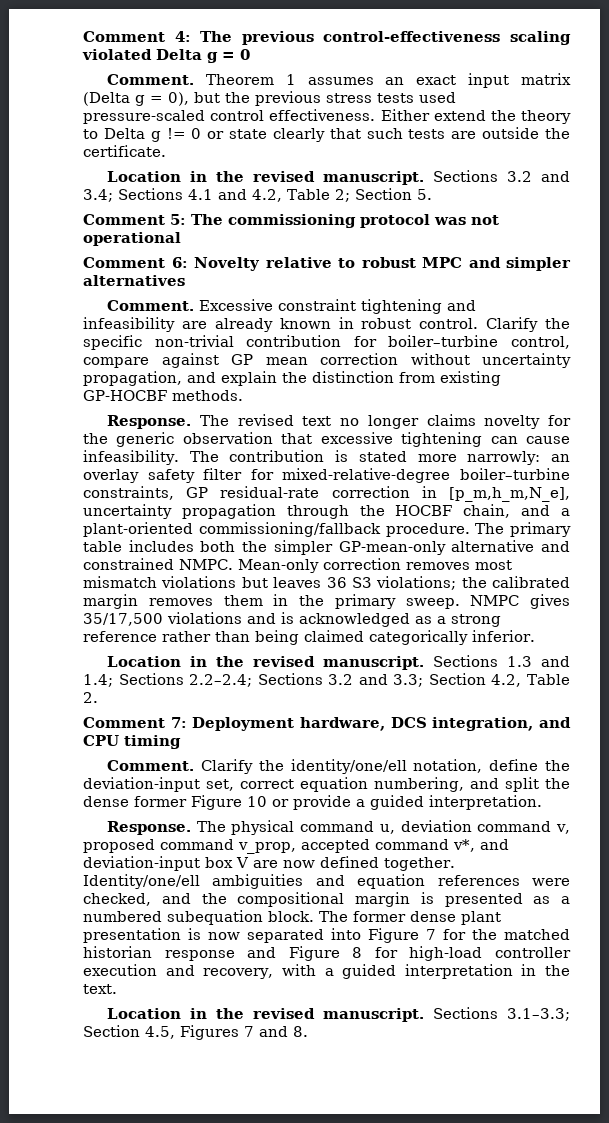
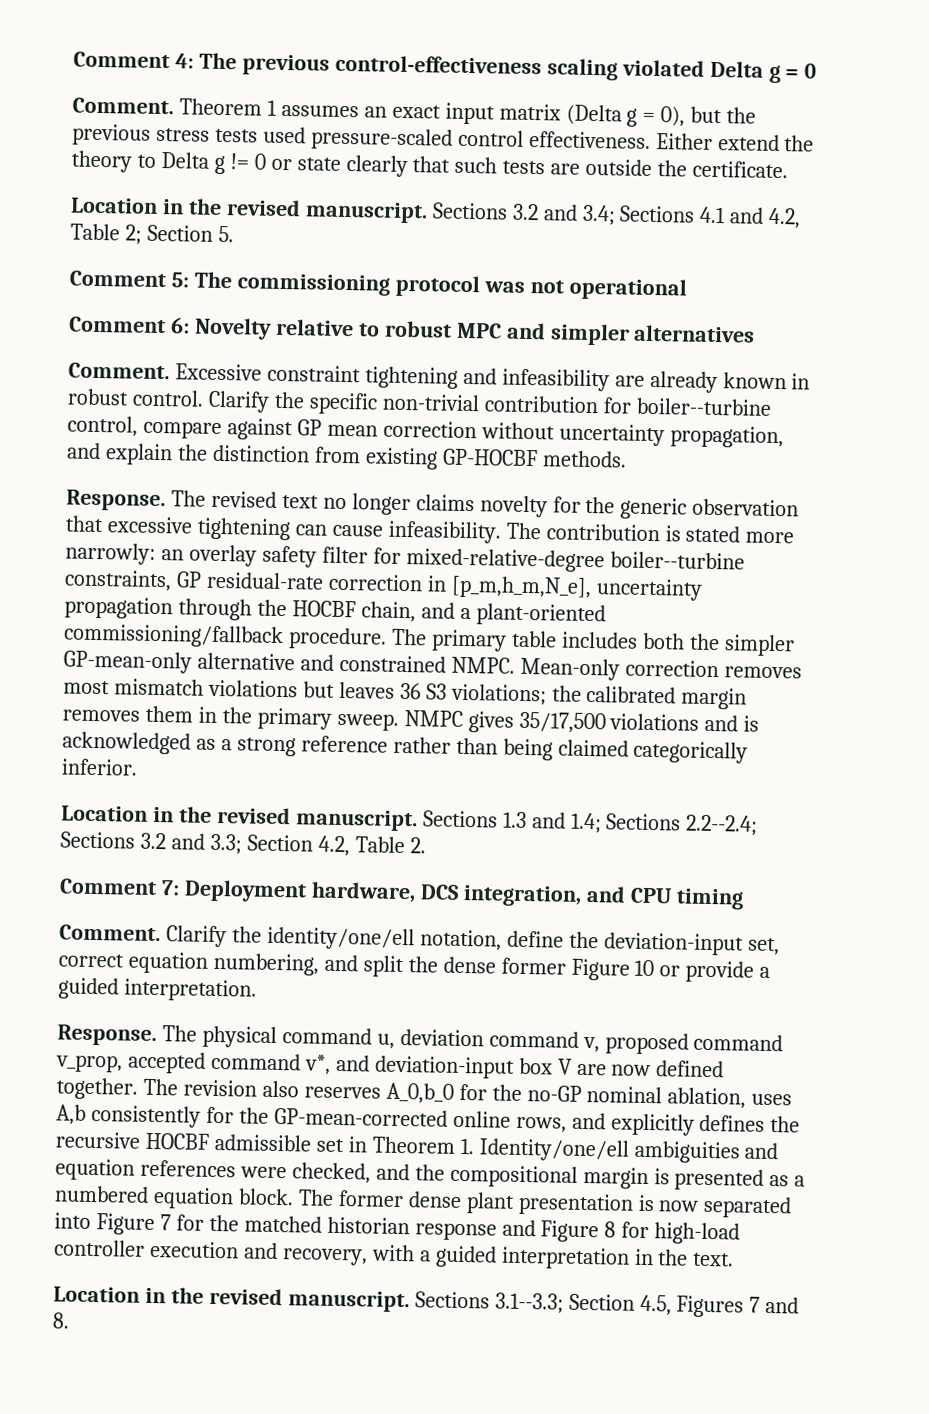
[388,335,499,347] boiler–turbine -> [635,397,772,416] boiler--turbine
[460,468,570,480] boiler–turbine -> [609,551,745,570] boiler--turbine
[189,674,253,687] 2.2–2.4; -> [685,814,759,836] 2.2--2.4;
(455, 864) none -> [142,1078,793,1109] [56,1104,801,1136] [55,1131,475,1155] The revision also reserves A_0,b_0 for the no-GP nominal ablation, uses A,b consistently for the GP-mean-corrected online rows, and explicitly defines the recursive HOCBF admissible set in Theorem 1.
[167,910,263,925] subequation -> [152,1187,234,1210] equation
[507,1008,570,1021] 3.1–3.3; -> [494,1292,564,1314] 3.1--3.3;

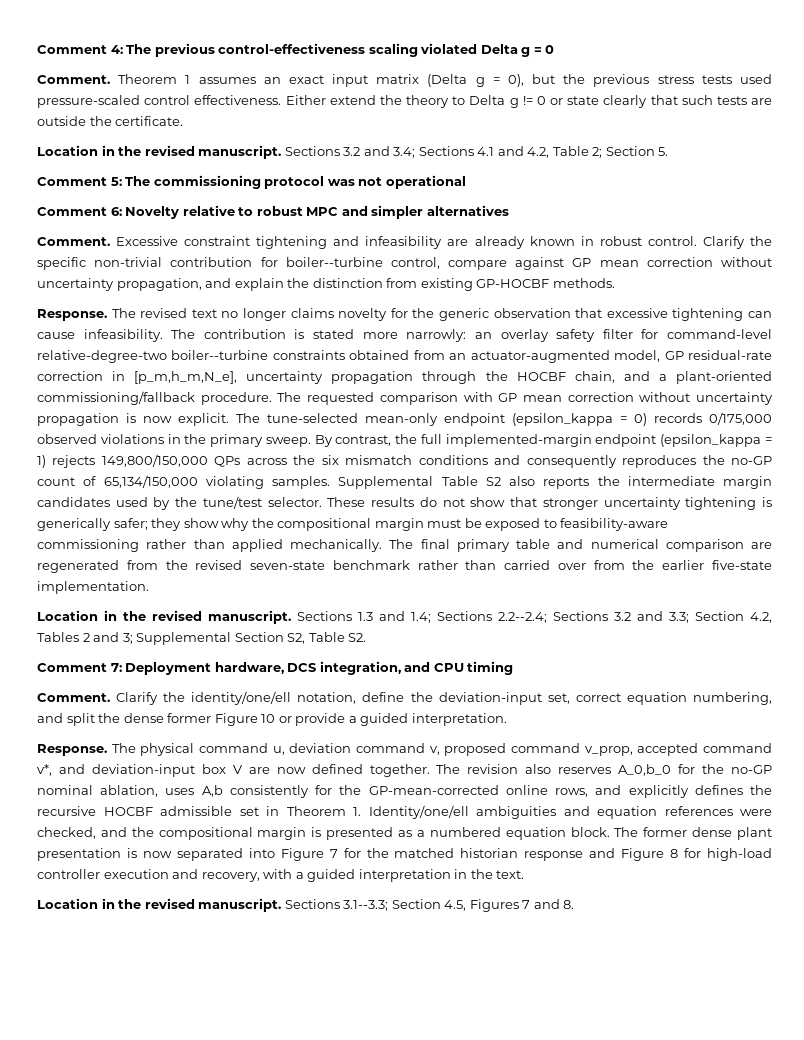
[405,548,745,573] [64,569,172,592] mixed-relative-degree boiler--turbine constraints, -> [667,329,773,339] [37,350,661,363] command-level relative-degree-two boiler--turbine constraints obtained from an actuator-augmented model,
[430,629,795,657] [63,650,802,681] [63,678,748,710] [62,705,760,734] [62,731,749,764] [61,758,138,776] primary table includes both the simpler GP-mean-only alternative and constrained NMPC. Mean-only correction removes most mismatch violations but leaves 36 S3 violations; the calibrated margin removes them in the primary sweep. NMPC gives 35/17,500 violations and is acknowledged as a strong reference rather than being claimed categorically inferior. -> [307,392,773,405] [37,412,772,426] [37,434,772,447] [37,454,772,468] [37,475,772,489] [37,496,773,510] [37,518,669,531] [37,539,772,552] [37,560,772,573] [37,581,149,594] requested comparison with GP mean correction without uncertainty propagation is now explicit. The tune-selected mean-only endpoint (epsilon_kappa = 0) records 0/175,000 observed violations in the primary sweep. By contrast, the full implemented-margin endpoint (epsilon_kappa = 1) rejects 149,800/150,000 QPs across the six mismatch conditions and consequently reproduces the no-GP count of 65,134/150,000 violating samples. Supplemental Table S2 also reports the intermediate margin candidates used by the tune/test selector. These results do not show that stronger uncertainty tightening is generically safer; they show why the compositional margin must be exposed to feasibility-aware commissioning rather than applied mechanically. The final primary table and numerical comparison are regenerated from the revised seven-state benchmark rather than carried over from the earlier five-state implementation.
[354,836,426,854] Table 2. -> [37,632,367,645] Tables 2 and 3; Supplemental Section S2, Table S2.

